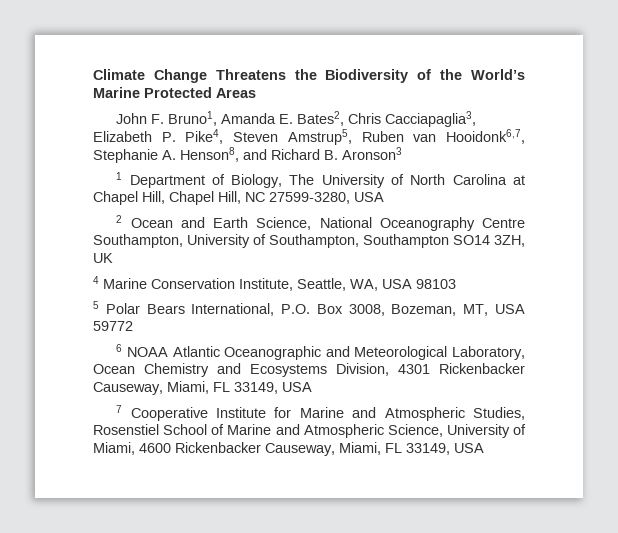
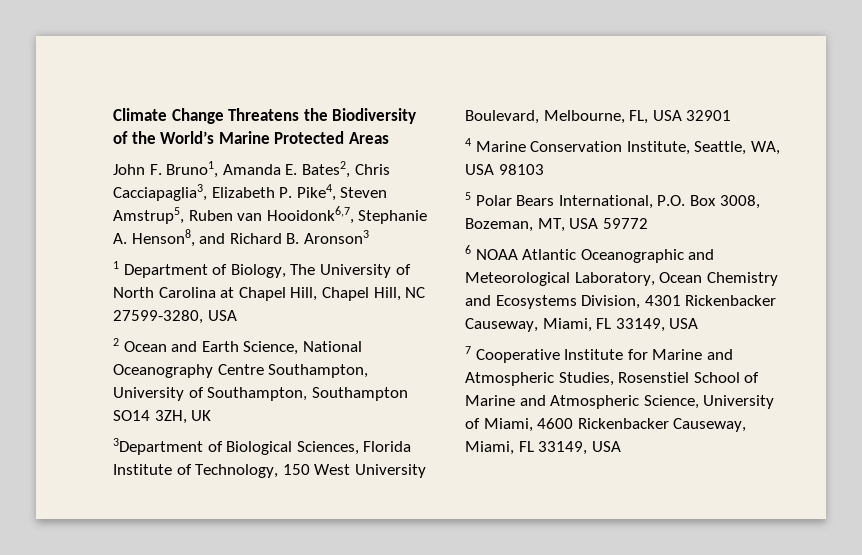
(113, 258) none -> [113,438,412,455] [113,464,426,478] [465,110,732,124] // 3Department of Biological Sciences, Florida Institute of Technology, 150 West University Boulevard, Melbourne, FL, USA 32901

